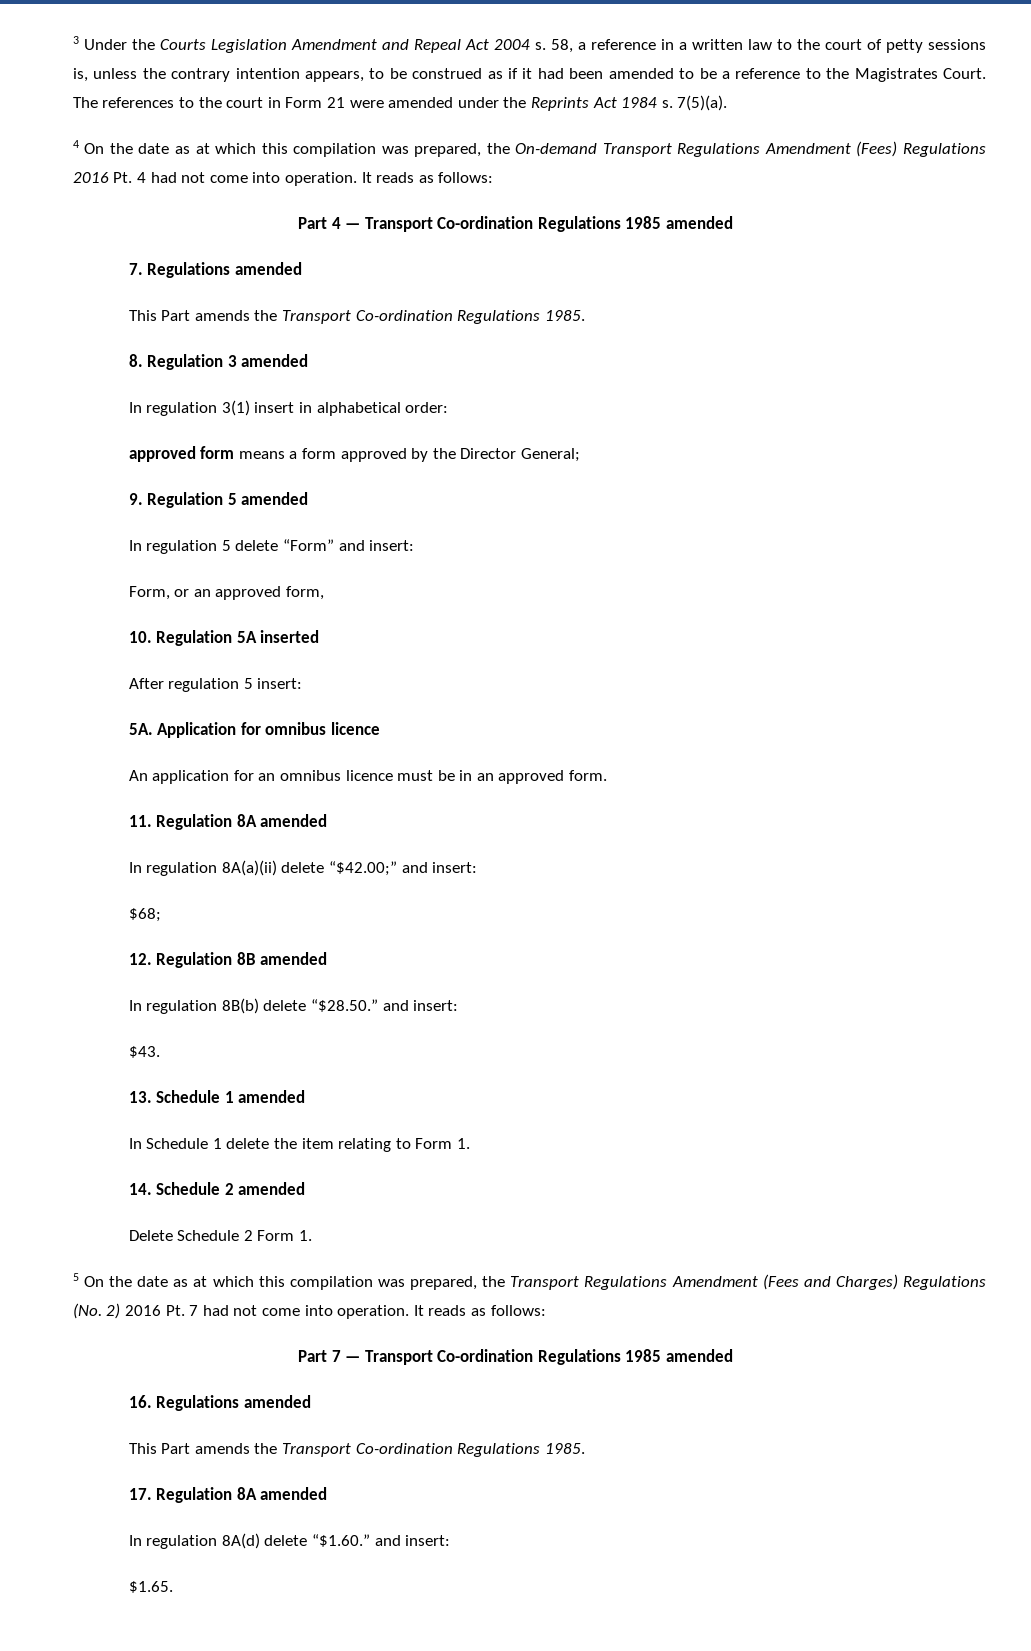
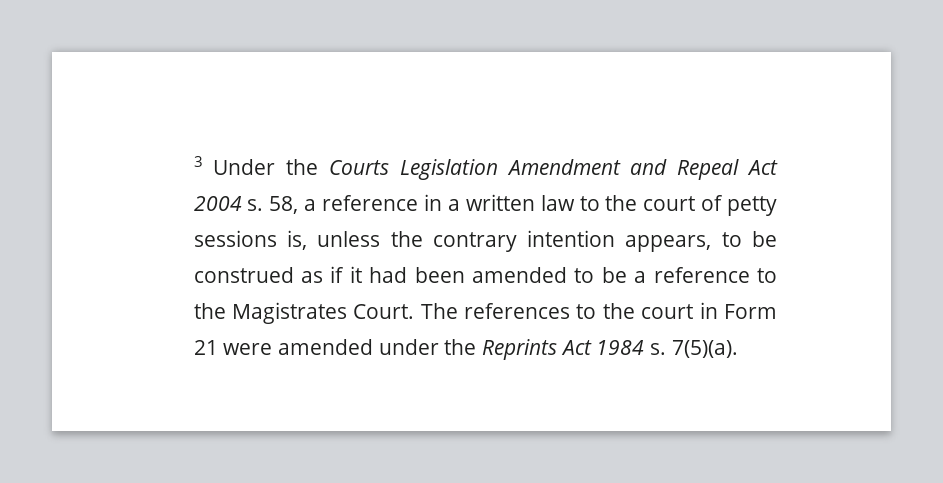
[72,140,986,157] [72,172,494,186] [297,216,734,232] [128,262,302,278] [128,310,585,324] [128,354,309,370] [128,400,449,416] [128,446,580,462] [128,492,309,508] [128,539,415,554] [128,586,324,600] [128,630,320,646] [128,678,303,692] [128,722,380,738] [128,770,608,784] [128,814,328,830] [128,860,478,876] [128,908,161,922] [128,952,328,968] [128,998,459,1014] [128,1046,160,1058] [128,1090,306,1103] [128,1138,470,1152] [128,1182,306,1195] [128,1230,312,1241] [72,1273,986,1290] [72,1303,546,1319] [297,1349,734,1365] [128,1395,311,1411] [128,1443,585,1457] [128,1487,328,1503] [128,1533,451,1549] [128,1581,173,1593] // 4 On the date as at which this compilation was prepared, the On-demand Transport Regulations Amendment (Fees) Regulations 2016 Pt. 4 had not come into operation. It reads as follows: // Part 4 — Transport Co-ordination Regulations 1985 amended // 7. Regulations amended // This Part amends the Transport Co-ordination Regulations 1985. // 8. Regulation 3 amended // In regulation 3(1) insert in alphabetical order: // approved form means a form approved by the Director General; // 9. Regulation 5 amended // In regulation 5 delete “Form” and insert: // Form, or an approved form, // 10. Regulation 5A inserted // After regulation 5 insert: // 5A. Application for omnibus licence // An application for an omnibus licence must be in an approved form. // 11. Regulation 8A amended // In regulation 8A(a)(ii) delete “$42.00;” and insert: // $68; // 12. Regulation 8B amended // In regulation 8B(b) delete “$28.50.” and insert: // $43. // 13. Schedule 1 amended // In Schedule 1 delete the item relating to Form 1. // 14. Schedule 2 amended // Delete Schedule 2 Form 1. // 5 On the date as at which this compilation was prepared, the Transport Regulations Amendment (Fees and Charges) Regulations (No. 2) 2016 Pt. 7 had not come into operation. It reads as follows: // Part 7 — Transport Co-ordination Regulations 1985 amended // 16. Regulations amended // This Part amends the Transport Co-ordination Regulations 1985. // 17. Regulation 8A amended // In regulation 8A(d) delete “$1.60.” and insert: // $1.65. -> (738, 349) none

